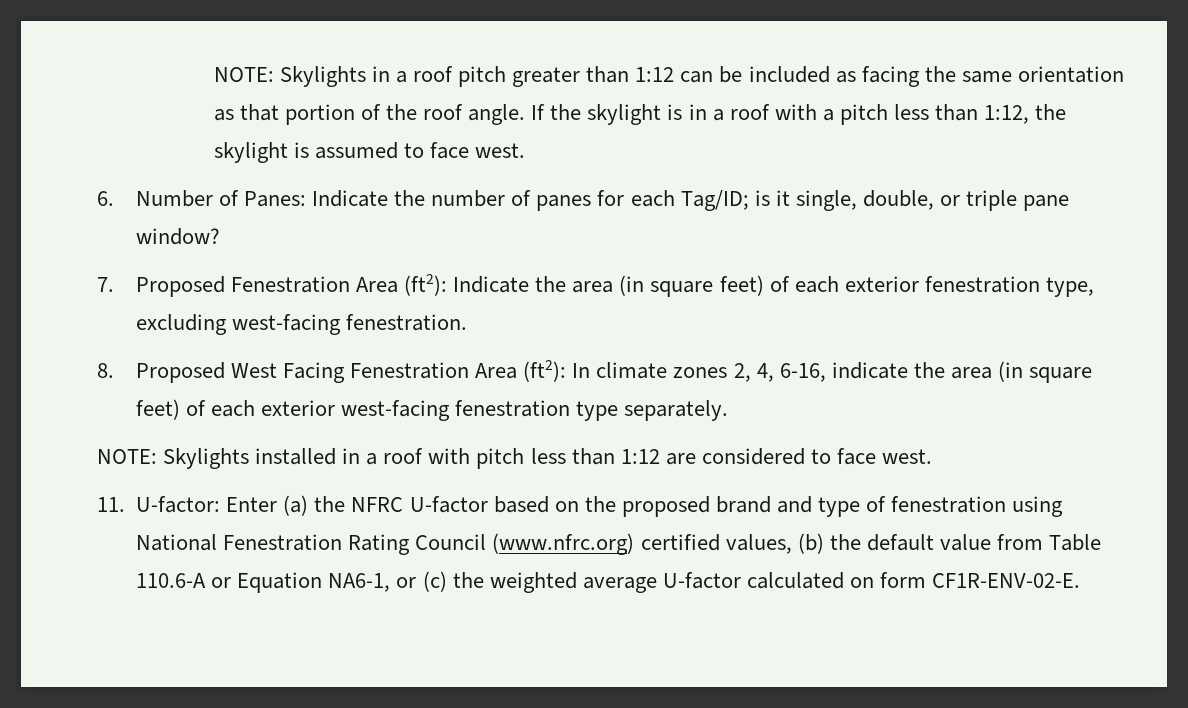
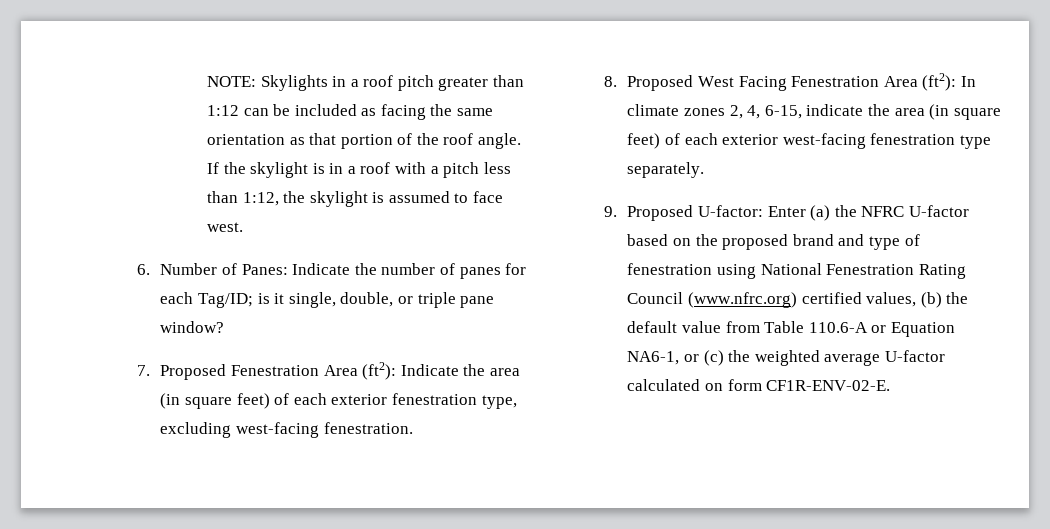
[779,363,826,382] 6-16, -> [764,105,802,119] 6-15,
[96,448,933,469] [96,497,125,512] NOTE: Skylights installed in a roof with pitch less than 1:12 are considered to face west. // 11. -> [604,205,694,221] 9. Proposed

